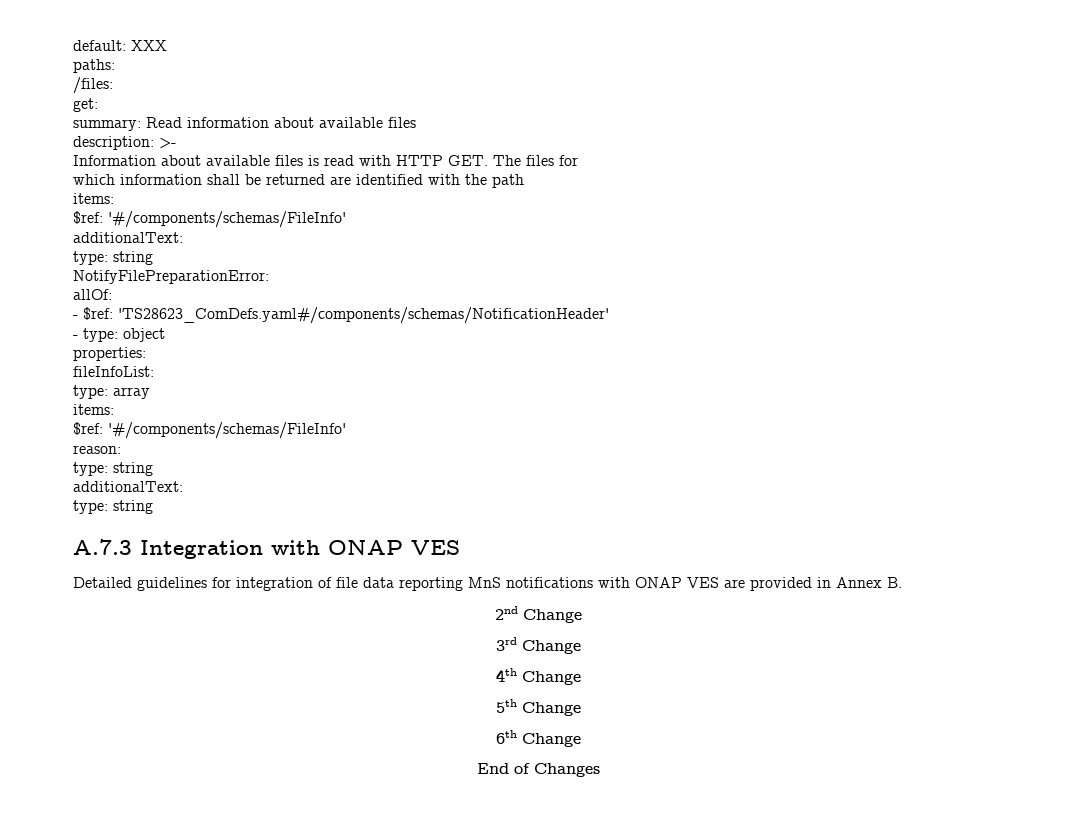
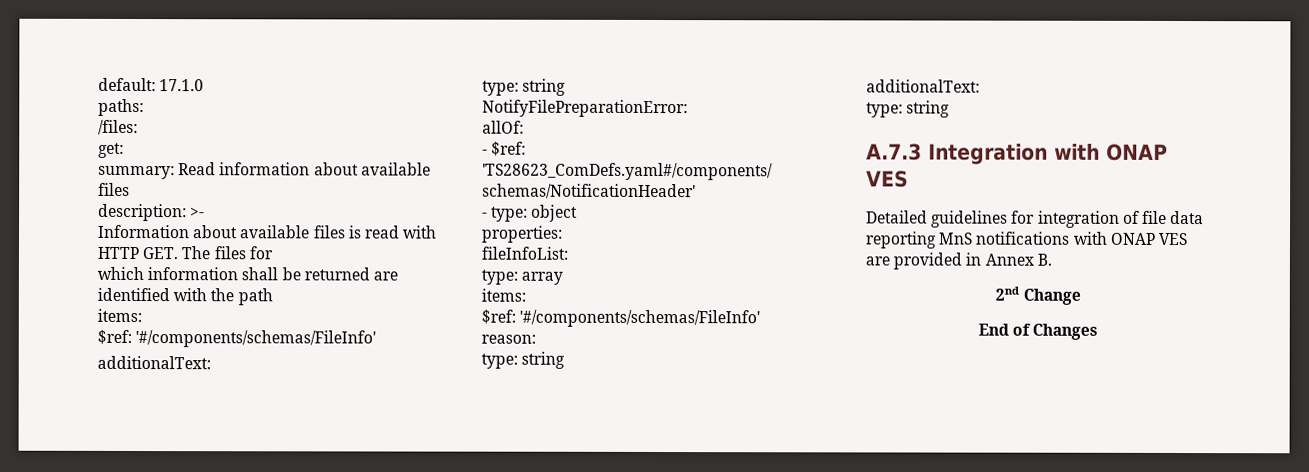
[131,40,167,51] XXX -> [159,79,205,92] 17.1.0
[496,637,581,654] [496,668,581,685] [496,699,581,716] [496,730,581,747] // 3rd Change // 4th Change // 5th Change // 6th Change -> (1081, 296) none

